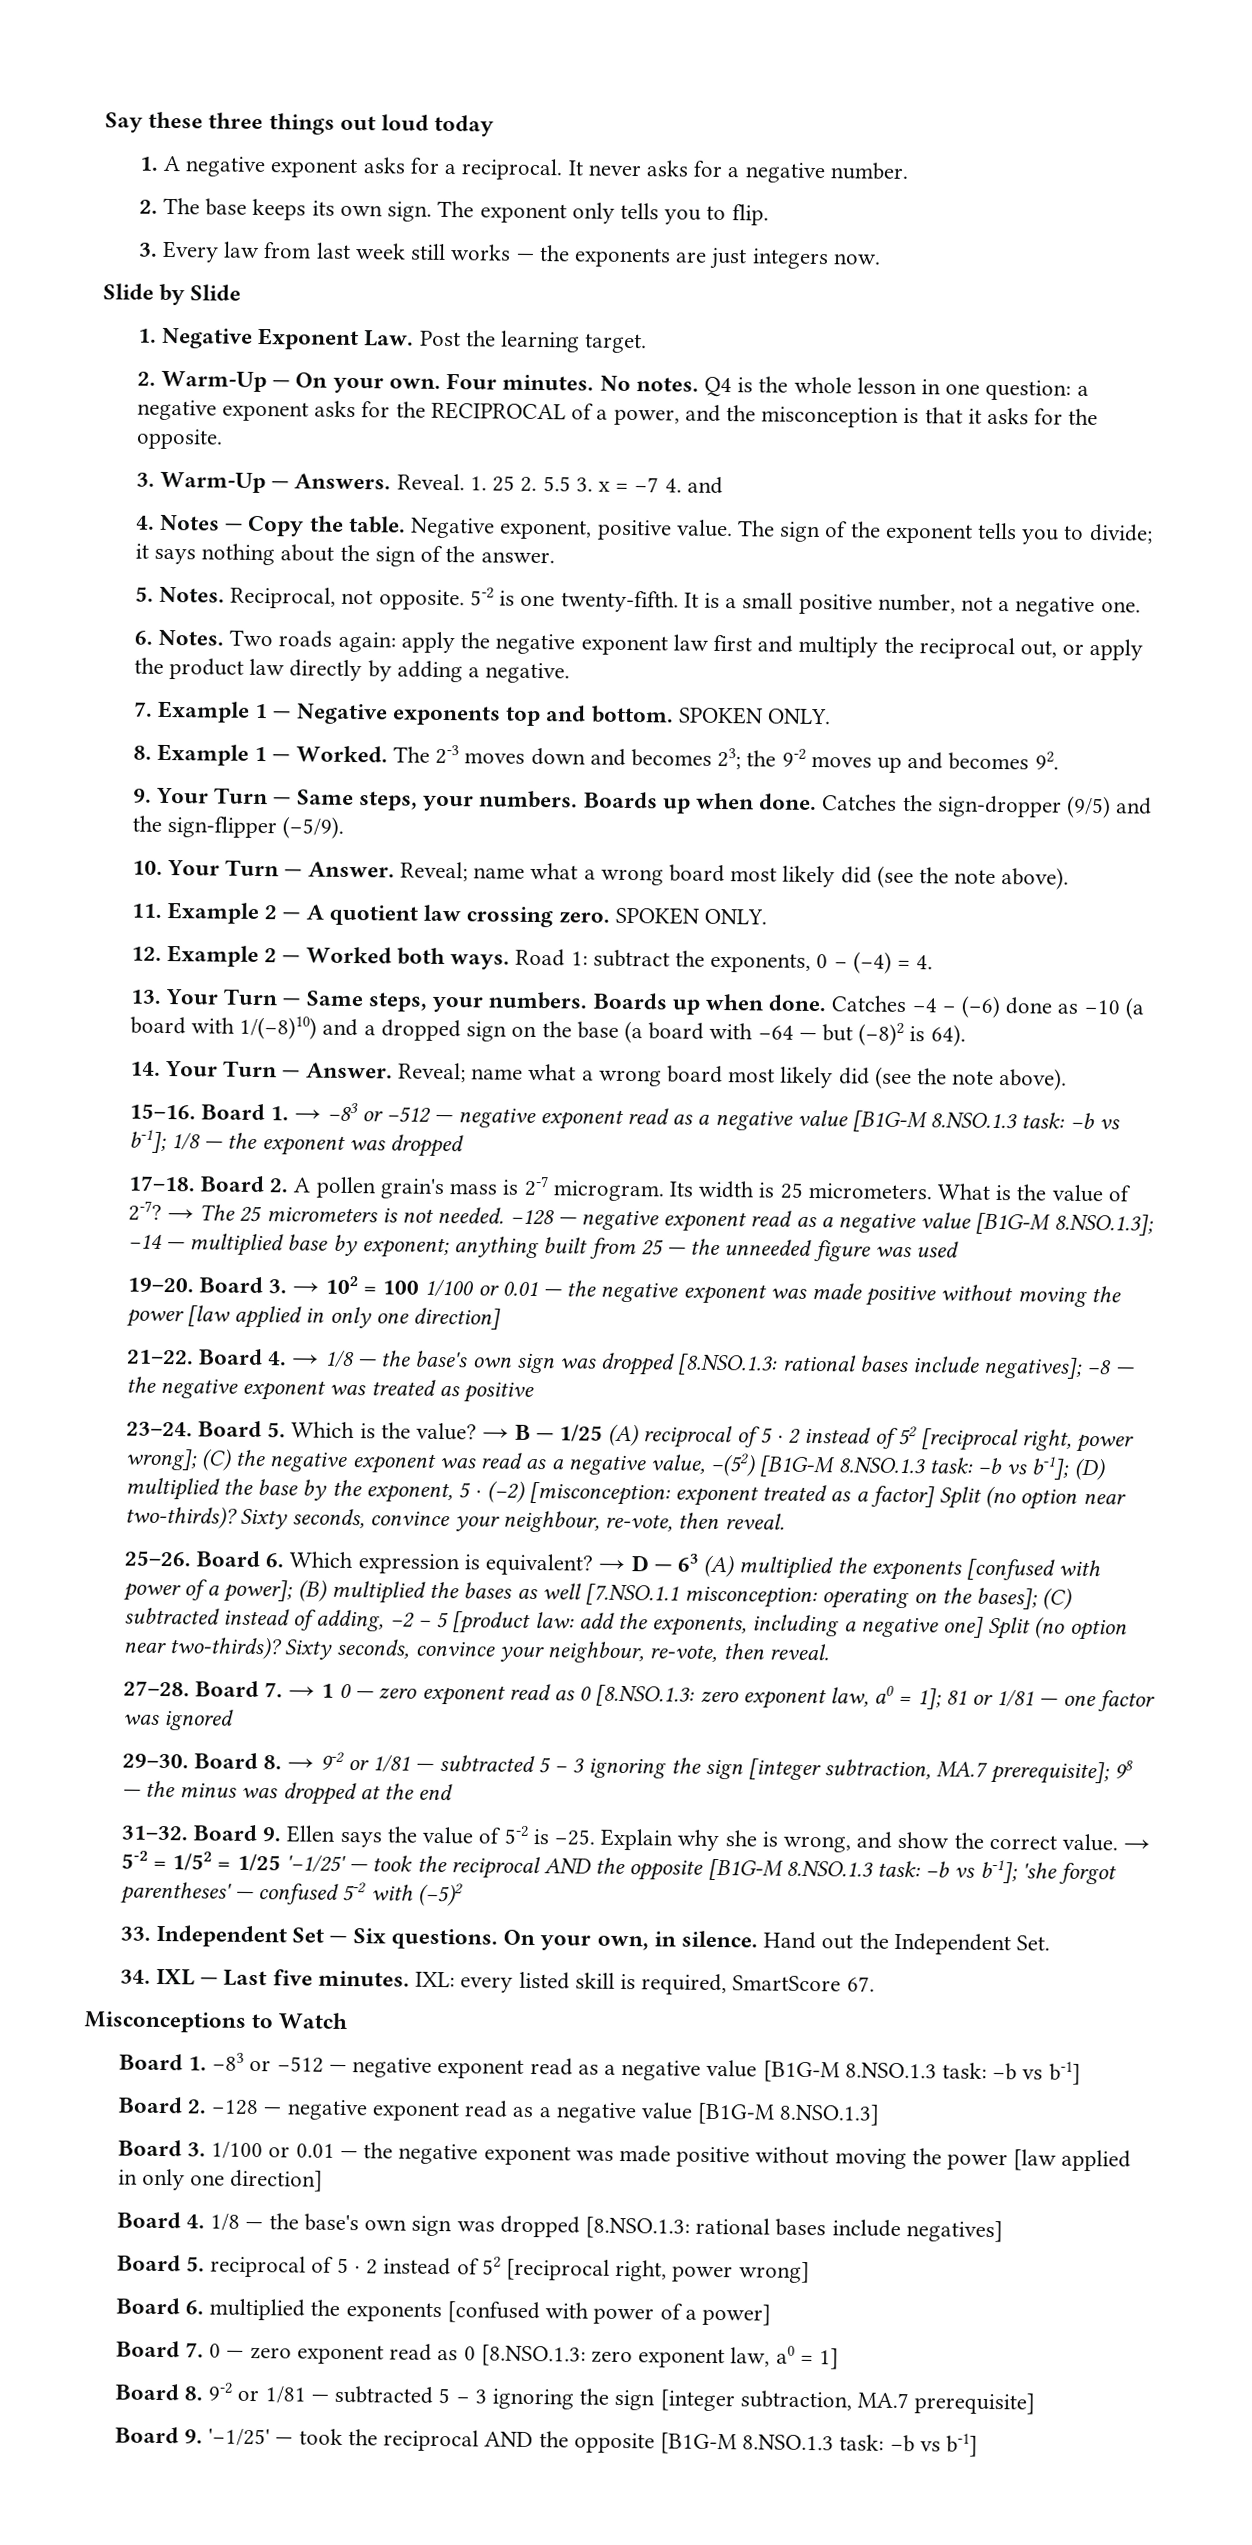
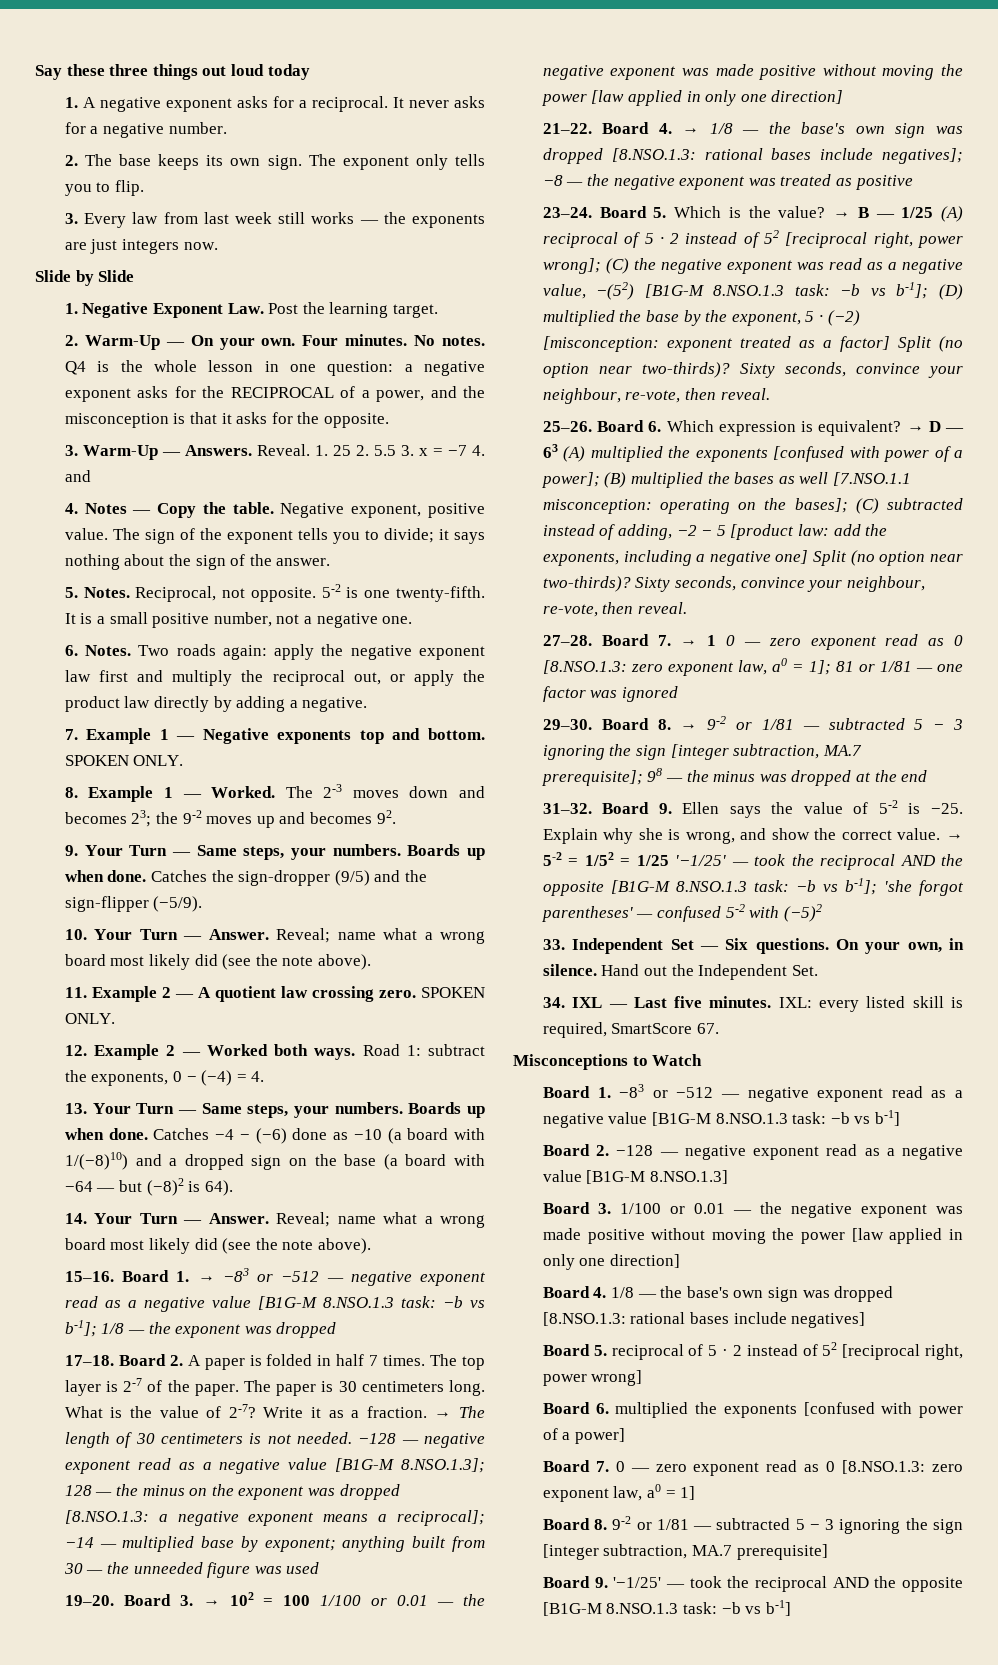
[315,1175,932,1202] pollen grain's mass is 2-7 microgram. Its width is 25 micrometers. -> [204,1354,485,1370] [64,1378,486,1396] paper is folded in half 7 times. The top layer is 2-7 of the paper. The paper is 30 centimeters long.
[167,1204,378,1223] → The 25 micrometers -> [263,1406,486,1418] [64,1432,243,1448] Write it as a fraction. → The length of 30 centimeters
(1154, 1224) none -> [64,1484,400,1500] [64,1510,485,1526] 128 — the minus on the exponent was dropped [8.NSO.1.3: a negative exponent means a reciprocal];
[640,1239,664,1256] 25 -> [63,1563,83,1574] 30

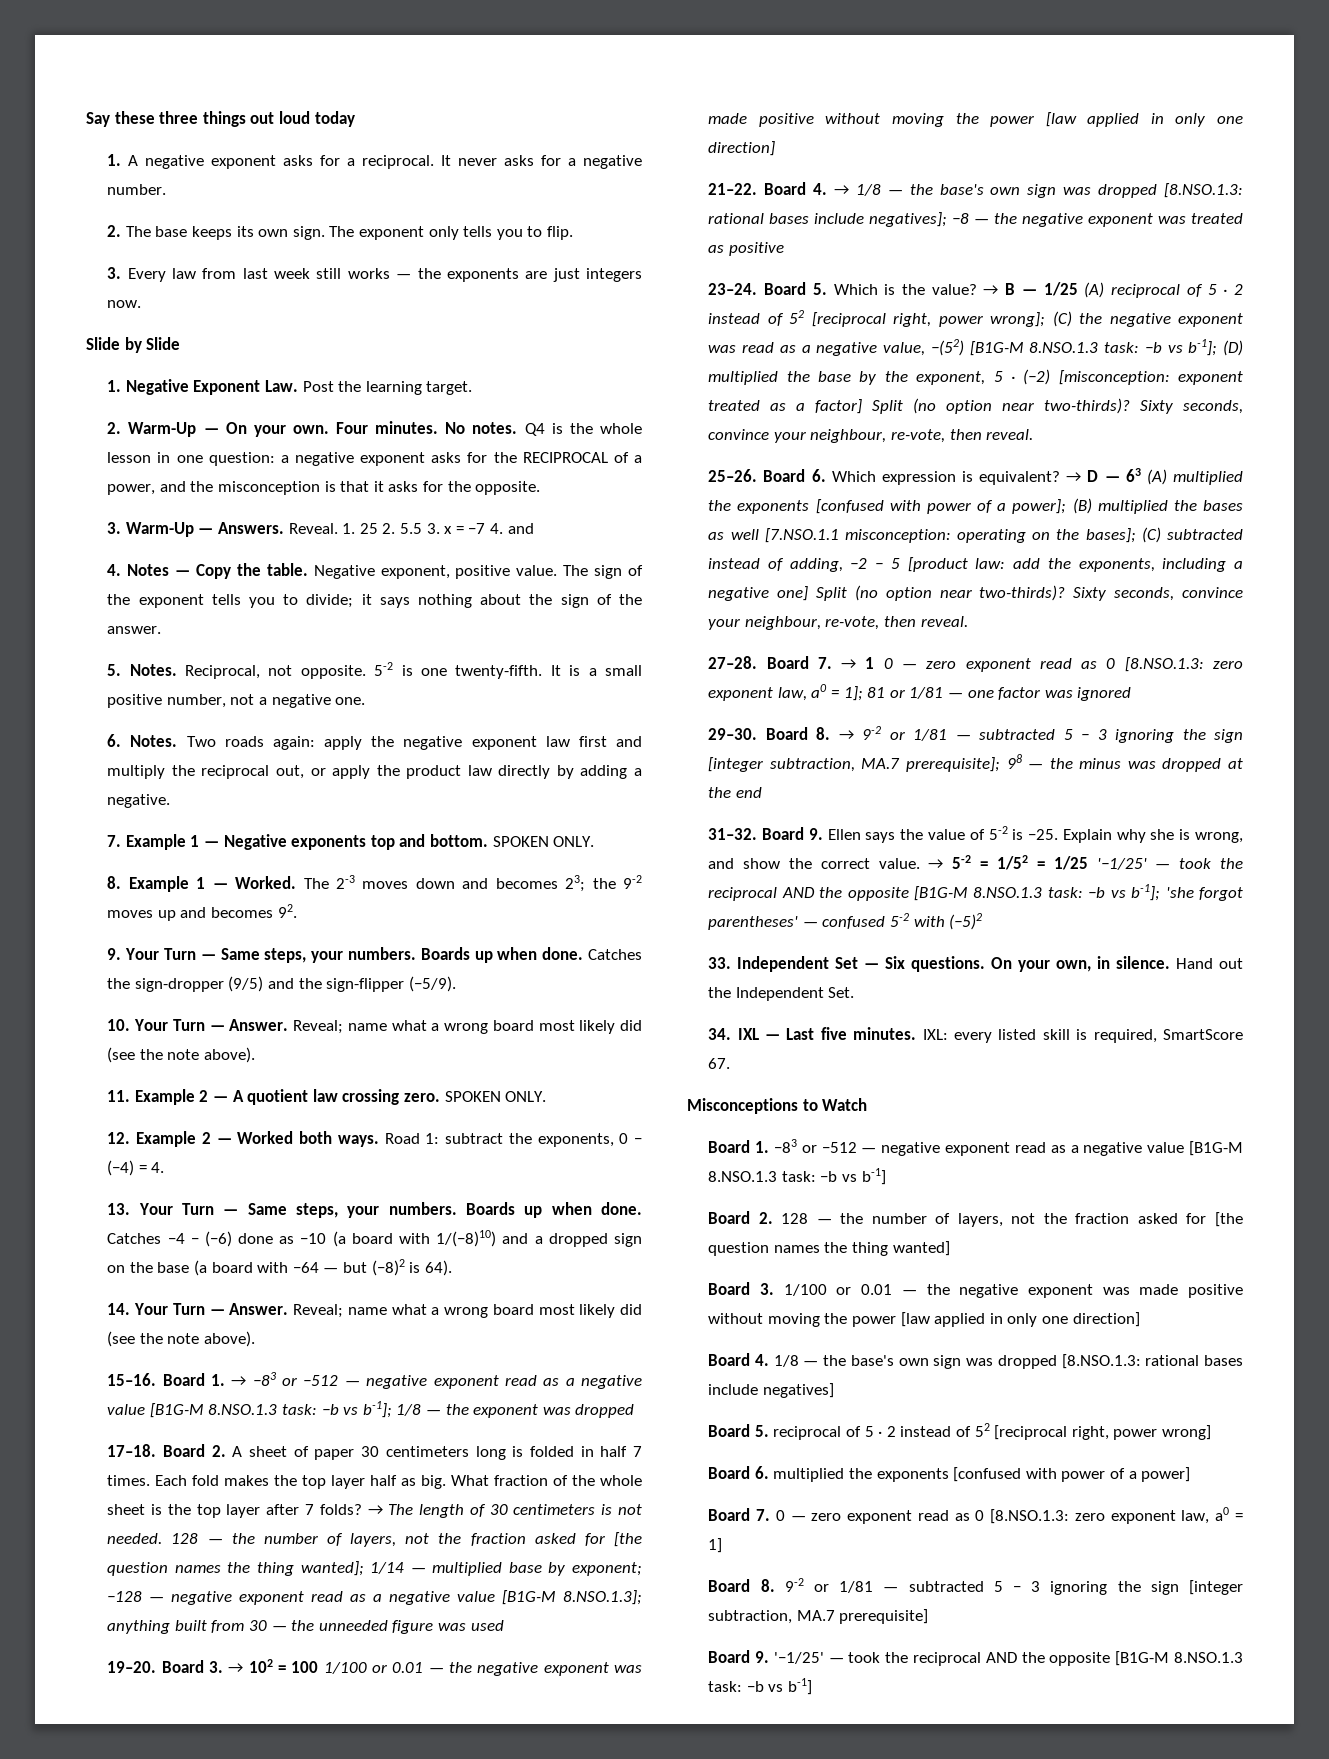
[204,1358,245,1370] paper -> [249,1446,506,1460] sheet of paper 30 centimeters long
[430,1354,485,1370] [64,1378,486,1396] [64,1404,427,1418] The top layer is 2-7 of the paper. The paper is 30 centimeters long. What is the value of 2-7? Write it as a fraction. -> [155,1475,643,1489] [107,1504,362,1518] Each fold makes the top layer half as big. What fraction of the whole sheet is the top layer after 7 folds?
(352, 1438) none -> [171,1532,643,1547] [107,1561,643,1576] 128 — the number of layers, not the fraction asked for [the question names the thing wanted]; 1/14 — multiplied base by exponent;
[64,1484,400,1500] [64,1510,485,1526] [64,1536,336,1552] 128 — the minus on the exponent was dropped [8.NSO.1.3: a negative exponent means a reciprocal]; −14 — multiplied base by exponent; -> (642, 1597) none
[616,1144,963,1160] [542,1170,729,1184] −128 — negative exponent read as a negative value [B1G-M 8.NSO.1.3] -> [781,1212,1243,1227] [708,1241,950,1256] 128 — the number of layers, not the fraction asked for [the question names the thing wanted]

